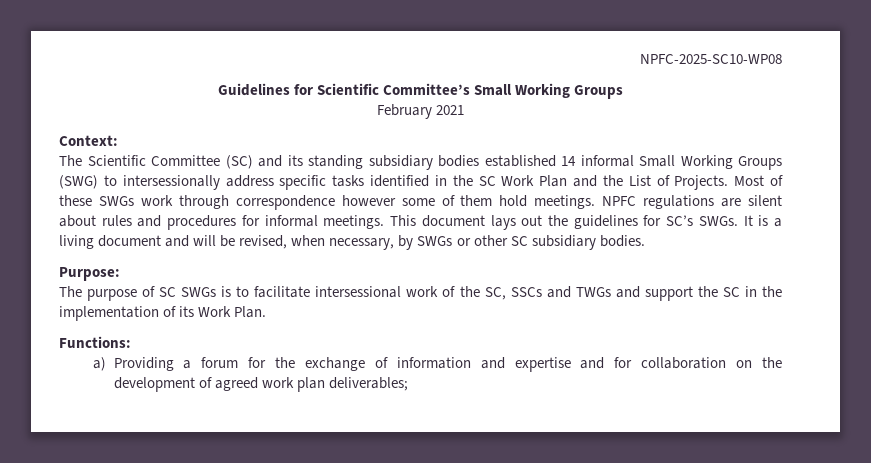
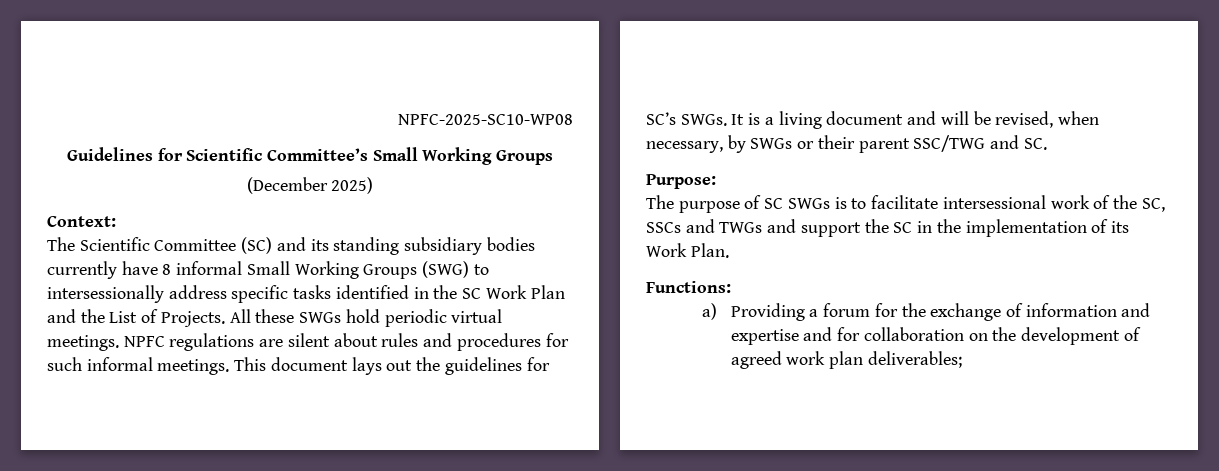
[376,104,465,119] February 2021 -> [246,177,374,194] (December 2025)
[484,155,576,167] established 14 -> [47,261,172,279] currently have 8
[734,175,784,186] [59,195,528,210] Most of these SWGs work through correspondence however some of them hold -> [229,309,503,327] All these SWGs hold periodic virtual
(260, 220) none -> [47,357,82,371] such
[473,235,645,250] other SC subsidiary bodies. -> [817,135,1047,153] their parent SSC/TWG and SC.

